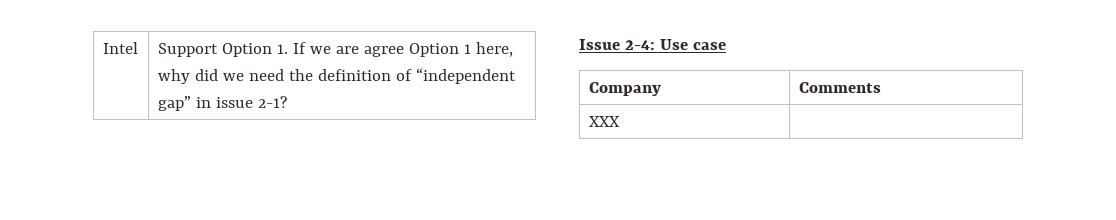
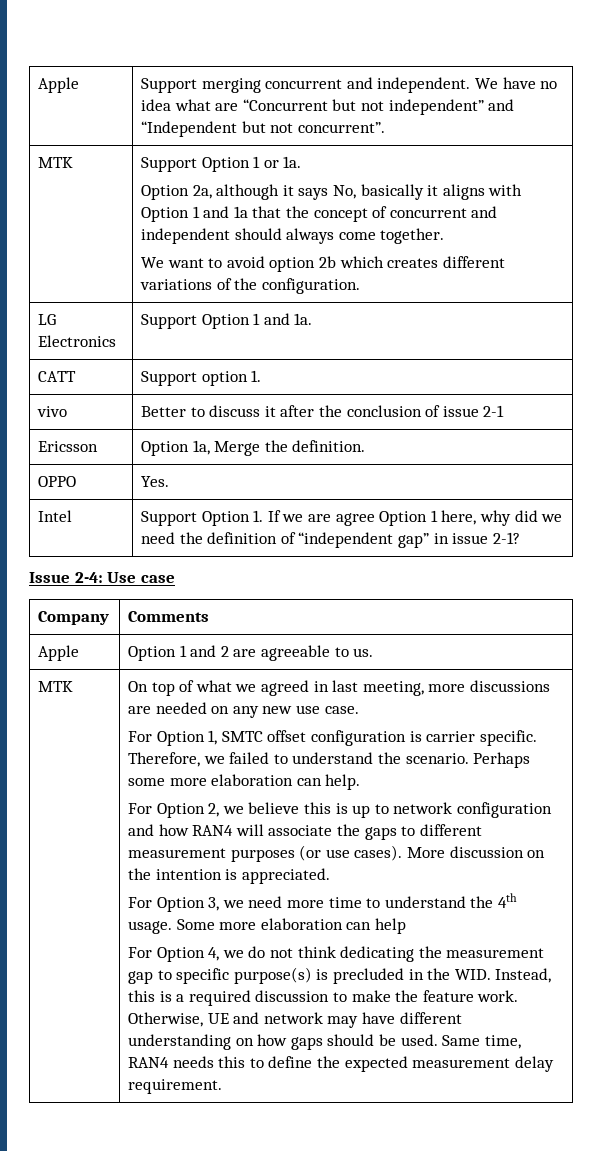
(102, 48) none -> [38,77,80,93] [141,77,558,93] [141,99,515,115] [141,121,385,137] [38,157,74,168] [141,156,302,172] [141,184,523,200] [141,206,498,222] [141,228,445,244] [141,256,505,272] [140,278,360,294] [38,314,57,325] [38,335,117,347] [141,313,313,329] [38,371,77,382] [141,370,262,386] [37,406,68,417] [141,405,505,417] [38,441,99,452] [141,440,366,456] [38,476,77,487] [141,476,170,487] Apple | Support merging concurrent and independent. We have no idea what are “Concurrent but not independent” and “Independent but not concurrent”. // MTK | Support Option 1 or 1a. // Option 2a, although it says No, basically it aligns with Option 1 and 1a that the concept of concurrent and independent should always come together. // We want to avoid option 2b which creates different variations of the configuration. // LG Electronics | Support Option 1 and 1a. // CATT | Support option 1. // vivo | Better to discuss it after the conclusion of issue 2-1 // Ericsson | Option 1a, Merge the definition. // OPPO | Yes. //
[588,116,620,127] XXX | -> [38,645,80,661] [128,645,374,661] [38,681,74,692] [128,680,550,696] [128,702,359,718] [128,730,537,746] [128,752,531,768] [128,774,361,790] [128,802,552,818] [128,824,482,840] [128,845,546,862] [128,868,330,884] [128,893,517,912] [128,918,406,934] [128,946,545,962] [128,967,552,984] [128,990,519,1006] [128,1012,462,1028] [128,1034,521,1050] [128,1056,554,1072] [128,1079,223,1094] Apple | Option 1 and 2 are agreeable to us. // MTK | On top of what we agreed in last meeting, more discussions are needed on any new use case. // For Option 1, SMTC offset configuration is carrier specific. Therefore, we failed to understand the scenario. Perhaps some more elaboration can help. // For Option 2, we believe this is up to network configuration and how RAN4 will associate the gaps to different measurement purposes (or use cases). More discussion on the intention is appreciated. // For Option 3, we need more time to understand the 4th usage. Some more elaboration can help // For Option 4, we do not think dedicating the measurement gap to specific purpose(s) is precluded in the WID. Instead, this is a required discussion to make the feature work. Otherwise, UE and network may have different understanding on how gaps should be used. Same time, RAN4 needs this to define the expected measurement delay requirement.

